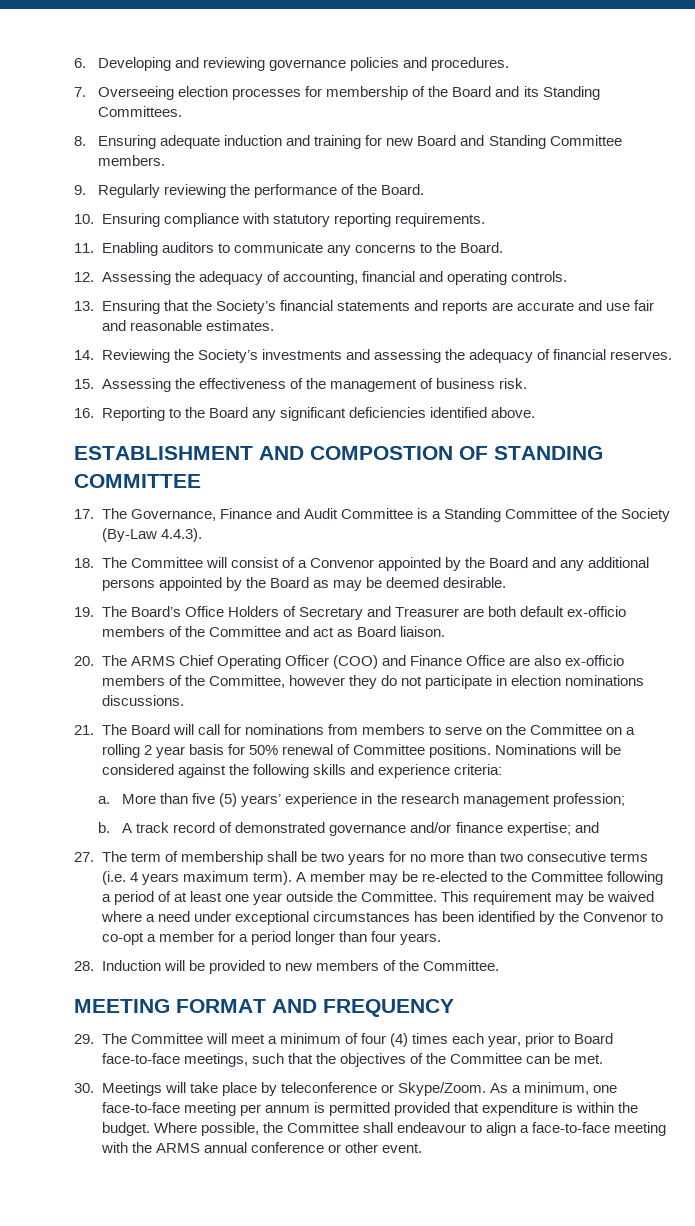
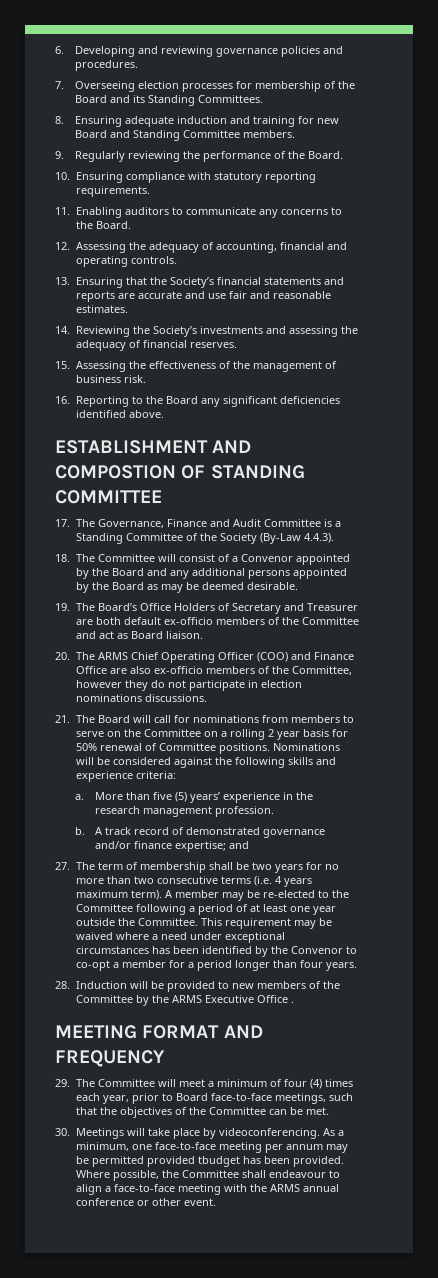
[552,793,625,807] profession; -> [215,806,275,817] profession.
[422,960,499,971] Committee. -> [75,995,294,1006] Committee by the ARMS Executive Office .
[280,1082,486,1096] teleconference or Skype/Zoom. -> [218,1128,320,1139] videoconferencing.
[313,1102,639,1116] [101,1122,150,1136] is permitted provided that expenditure is within the budget. -> [325,1144,348,1153] [75,1156,344,1167] may be permitted provided tbudget has been provided.

